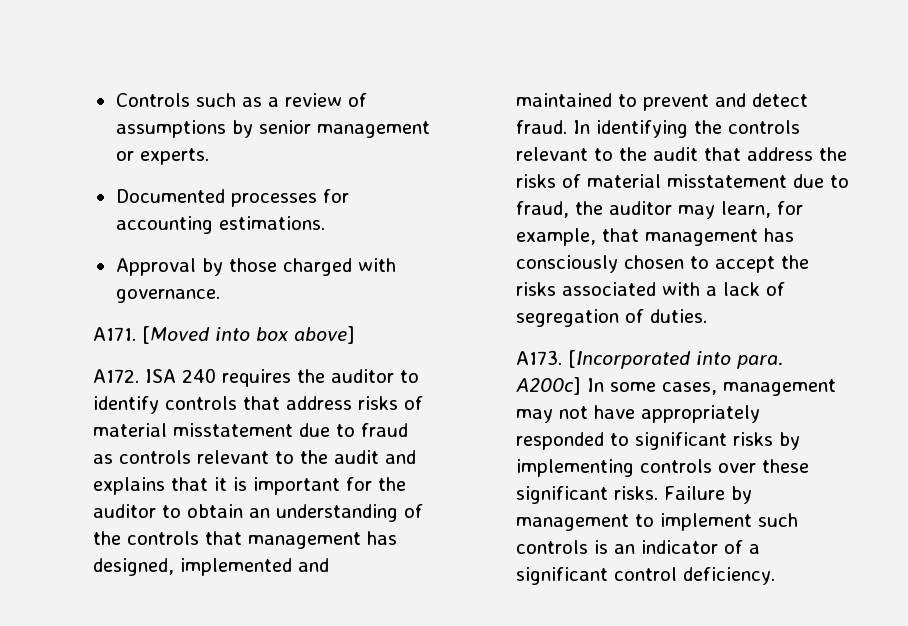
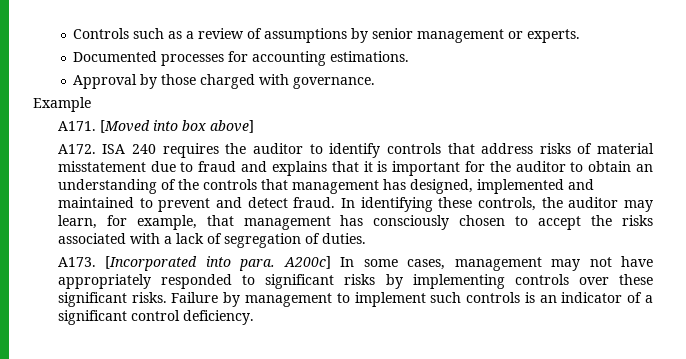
(220, 296) none -> [33,97,91,112] // Example
[93,450,380,464] as controls relevant to the audit -> (237, 166) none
[694,120,801,134] [516,147,848,161] [516,174,850,188] [516,201,570,218] the controls relevant to the audit that address the risks of material misstatement due to fraud, -> [438,197,536,211] these controls,

